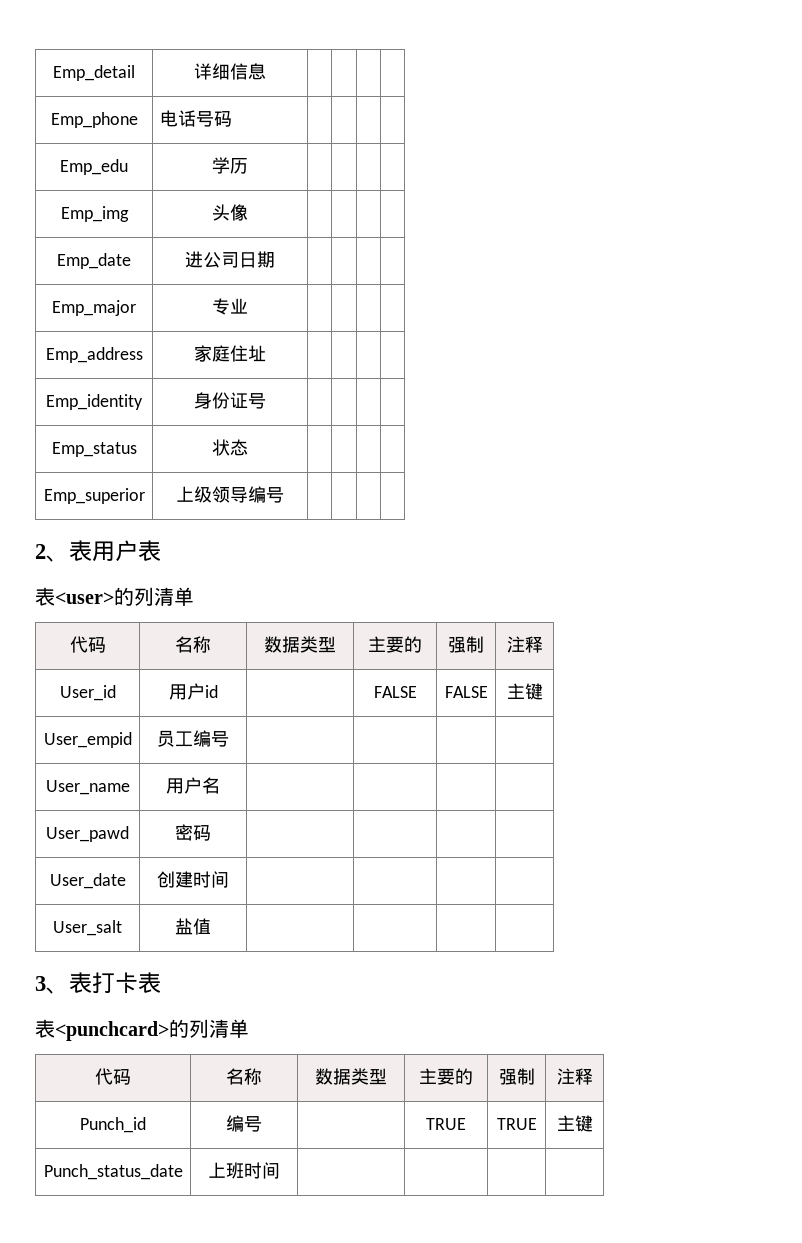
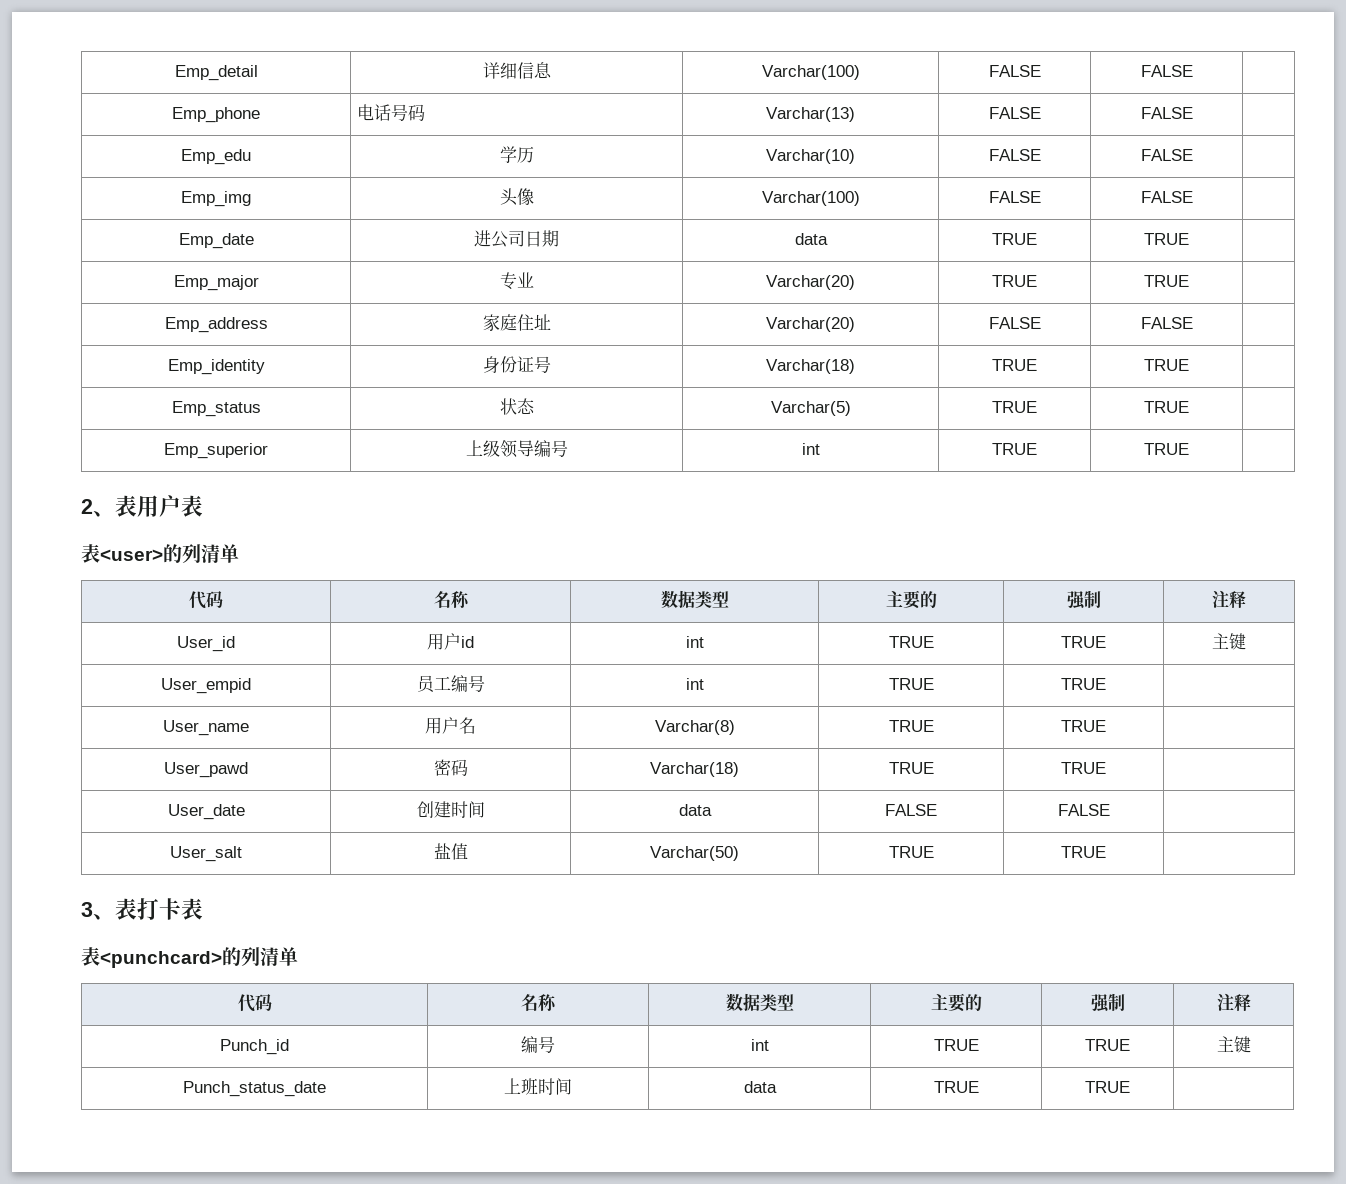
(266, 71) | | -> [761,65,860,80] [988,65,1041,77] [1140,65,1193,77] Varchar(100) | FALSE | FALSE
(232, 119) | | -> [766,107,855,122] [988,107,1041,119] [1140,107,1193,119] Varchar(13) | FALSE | FALSE
(248, 166) | | -> [766,149,855,164] [988,149,1041,161] [1140,149,1193,161] Varchar(10) | FALSE | FALSE
(248, 212) | | -> [761,191,860,206] [988,191,1041,203] [1140,191,1193,203] Varchar(100) | FALSE | FALSE
(275, 259) | | -> [794,233,828,245] [992,233,1037,245] [1144,233,1189,245] data | TRUE | TRUE
(248, 306) | | -> [766,275,855,290] [992,275,1037,287] [1144,275,1189,287] Varchar(20) | TRUE | TRUE
(266, 353) | | -> [766,317,855,332] [988,317,1041,329] [1140,317,1193,329] Varchar(20) | FALSE | FALSE
(266, 401) | | -> [766,359,855,374] [992,359,1037,371] [1144,359,1189,371] Varchar(18) | TRUE | TRUE
(248, 447) | | -> [770,401,851,416] [992,401,1037,413] [1144,401,1189,413] Varchar(5) | TRUE | TRUE
(284, 495) | | -> [801,443,820,455] [992,443,1037,455] [1144,443,1189,455] int | TRUE | TRUE
[373,686,417,698] [444,686,488,698] | FALSE | FALSE -> [685,636,704,648] [888,636,934,648] [1061,636,1106,648] int | TRUE | TRUE
(229, 739) | | -> [685,678,704,690] [888,678,934,690] [1061,678,1106,690] int | TRUE | TRUE
(220, 785) | | -> [654,720,735,735] [888,720,934,732] [1061,720,1106,732] Varchar(8) | TRUE | TRUE
(211, 833) | | -> [650,762,739,777] [888,762,934,774] [1061,762,1106,774] Varchar(18) | TRUE | TRUE
(229, 879) | | -> [678,804,712,816] [885,804,937,816] [1057,804,1110,816] data | FALSE | FALSE
(211, 926) | | -> [650,846,739,861] [888,846,934,858] [1061,846,1106,858] Varchar(50) | TRUE | TRUE
(262, 1124) none -> [750,1039,769,1051] int
(280, 1170) | | -> [743,1081,777,1093] [933,1081,979,1093] [1085,1081,1130,1093] data | TRUE | TRUE

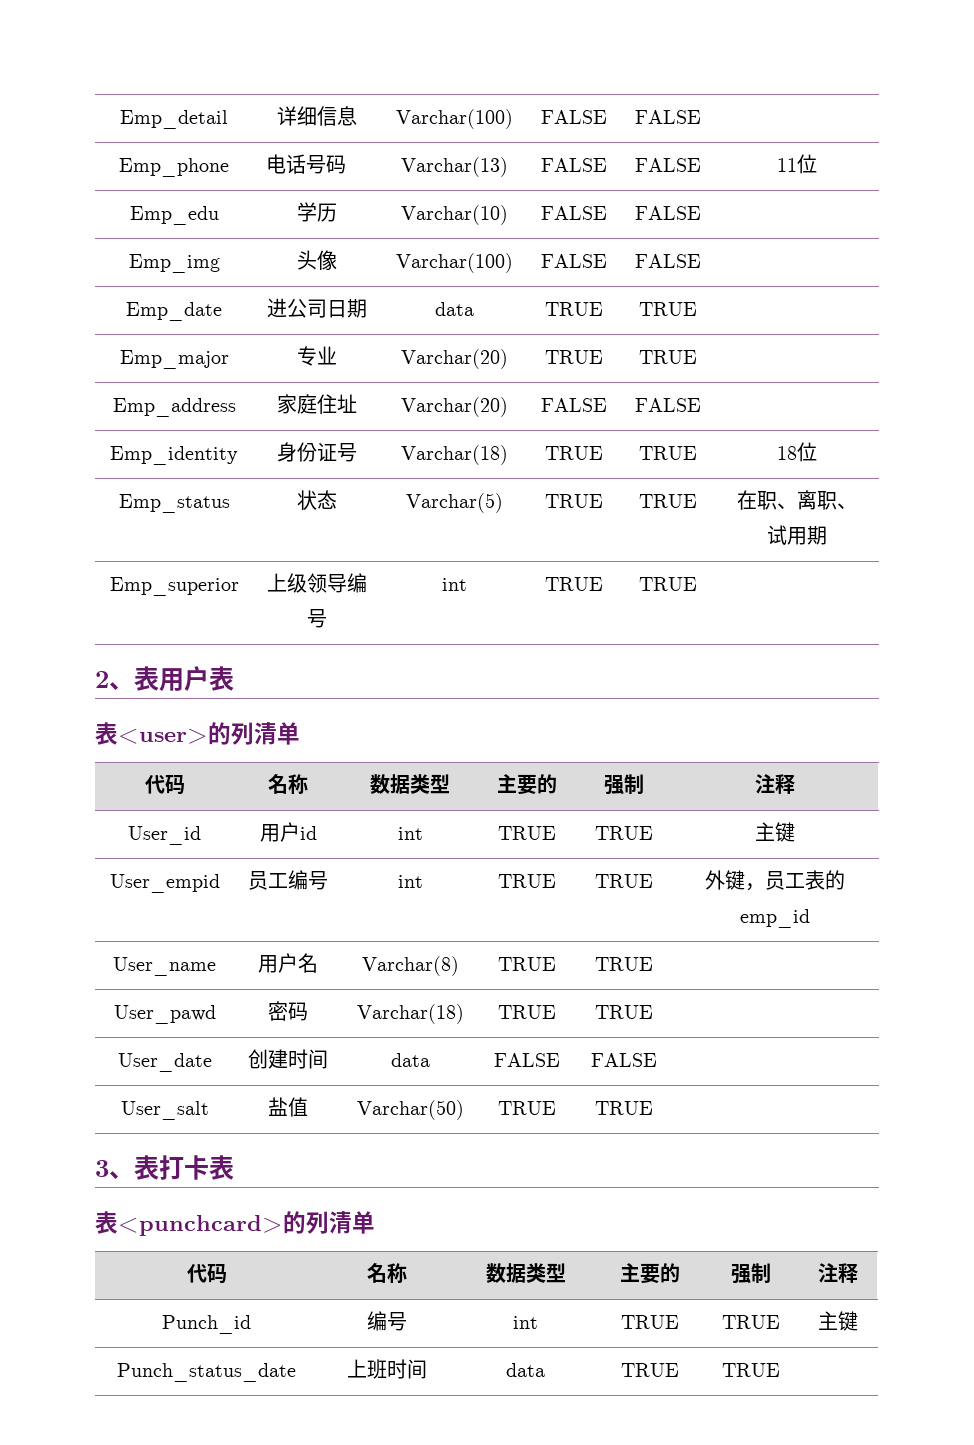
(1193, 113) none -> [777,154,817,174] 11位
(1189, 365) none -> [777,442,817,462] 18位
(1189, 407) none -> [737,490,857,510] [767,525,827,545] 在职、离职、试用期
(1106, 684) none -> [704,870,845,891] [739,909,810,928] 外键，员工表的emp_id

